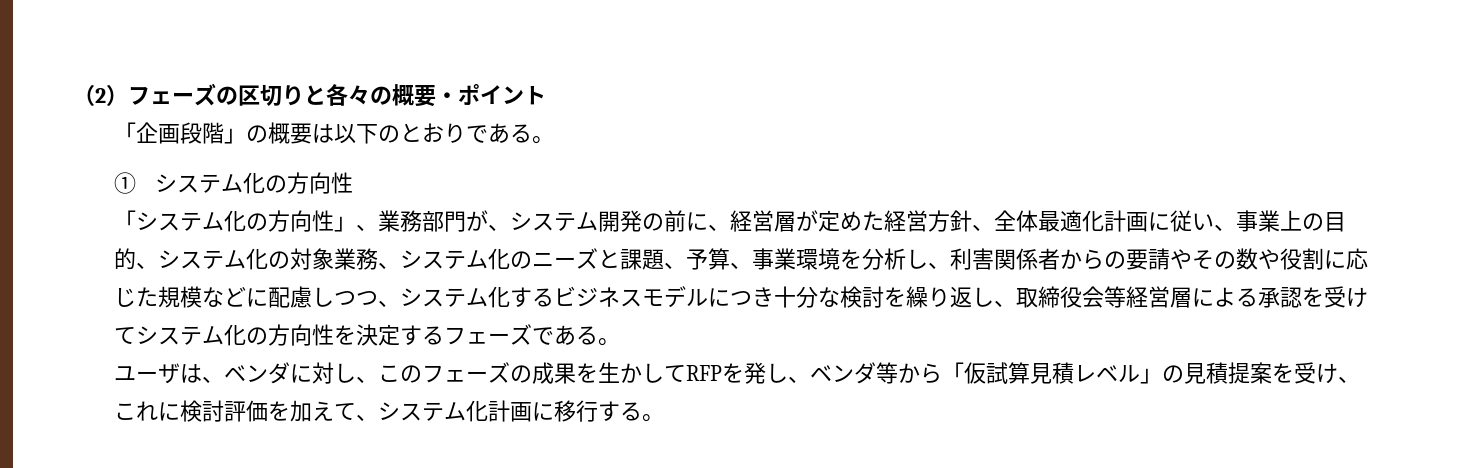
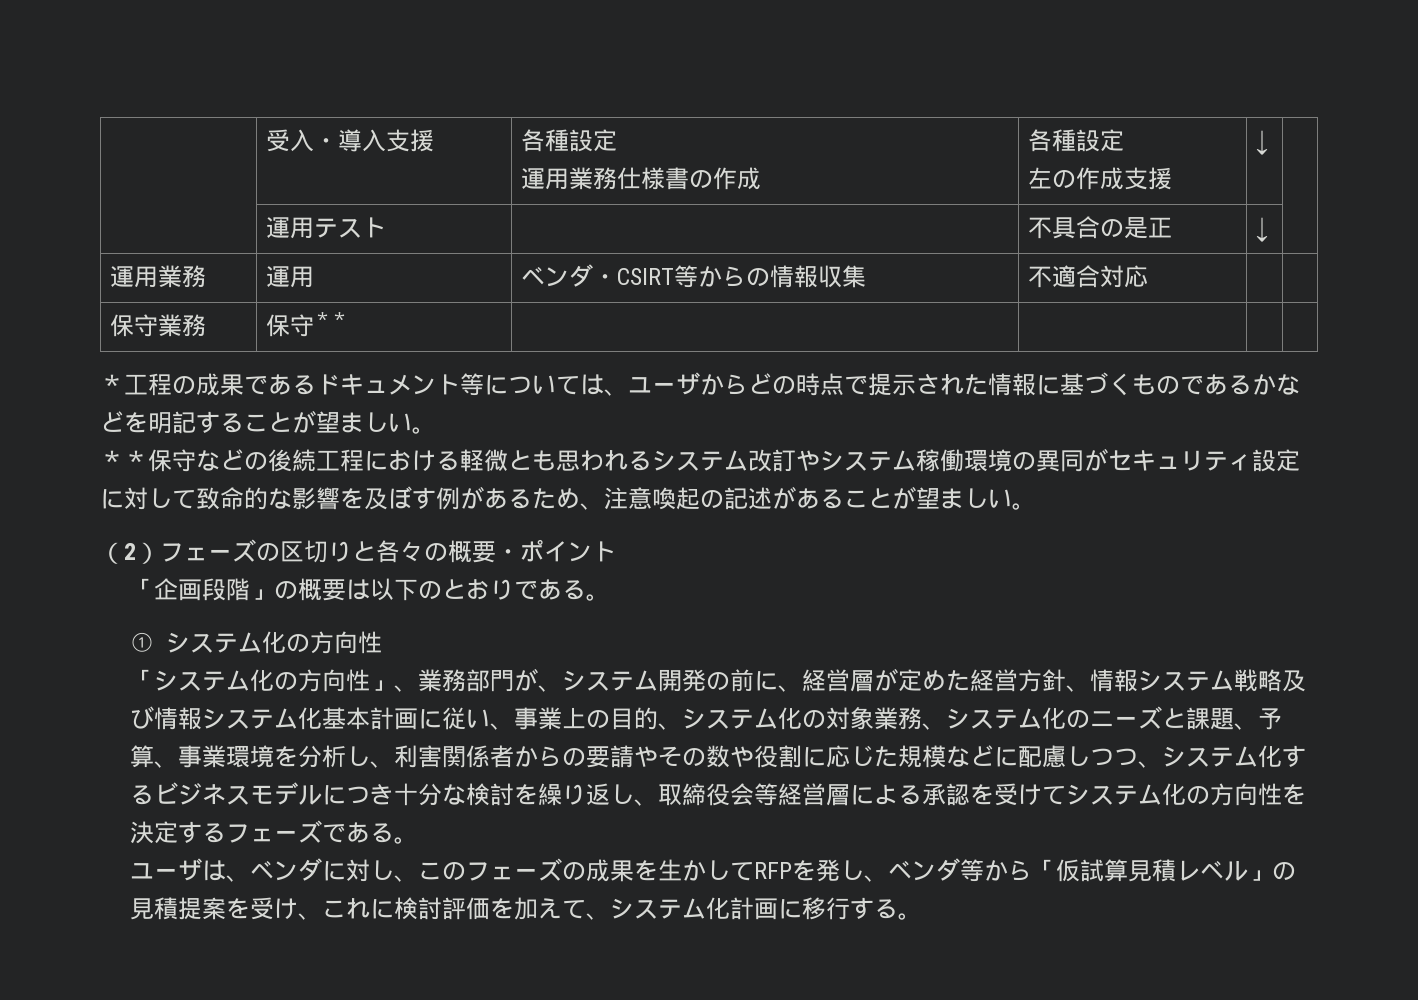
(73, 95) none -> [265,129,434,152] [520,129,617,152] [520,167,761,190] [1027,129,1124,152] [1027,167,1172,190] [1255,130,1268,155] [265,217,386,239] [1027,216,1172,239] [1255,217,1268,242] [109,265,206,288] [265,266,314,288] [520,264,866,288] [1027,265,1148,288] [109,314,206,337] [265,312,348,337] [100,372,1300,396] [100,410,436,434] [100,448,1300,472] [100,486,1036,510] | 受入・導入支援 | 各種設定 // 運用業務仕様書の作成 | 各種設定 // 左の作成支援 | ↓ | // | 運用テスト | | 不具合の是正 | ↓ | // 運用業務 | 運用 | ベンダ・CSIRT等からの情報収集 | 不適合対応 | | // 保守業務 | 保守＊＊ | | | | // ＊工程の成果であるドキュメント等については、ユーザからどの時点で提示された情報に基づくものであるかなどを明記することが望ましい。 // ＊＊保守などの後続工程における軽微とも思われるシステム改訂やシステム稼働環境の異同がセキュリティ設定に対して致命的な影響を及ぼす例があるため、注意喚起の記述があることが望ましい。 //
[993,210,1104,232] 全体最適化 -> [1089,669,1306,692] [129,706,370,730] 情報システム戦略及び情報システム化基本

